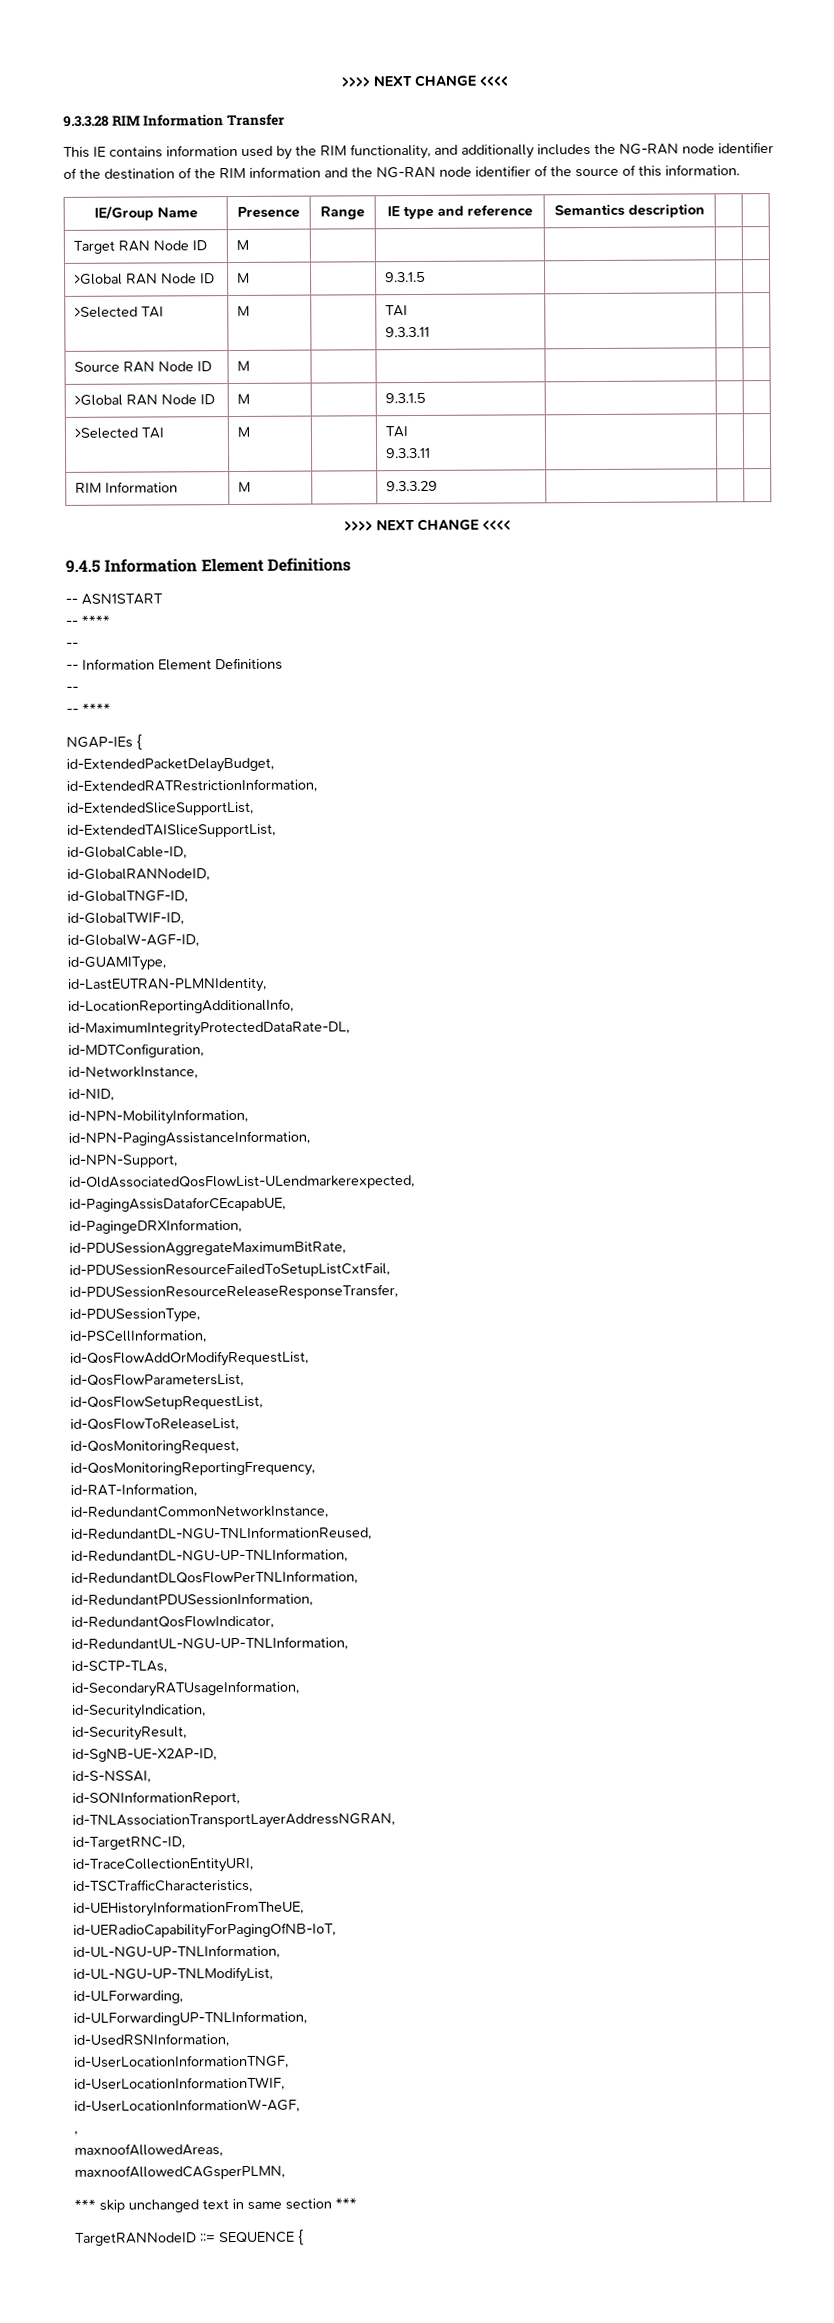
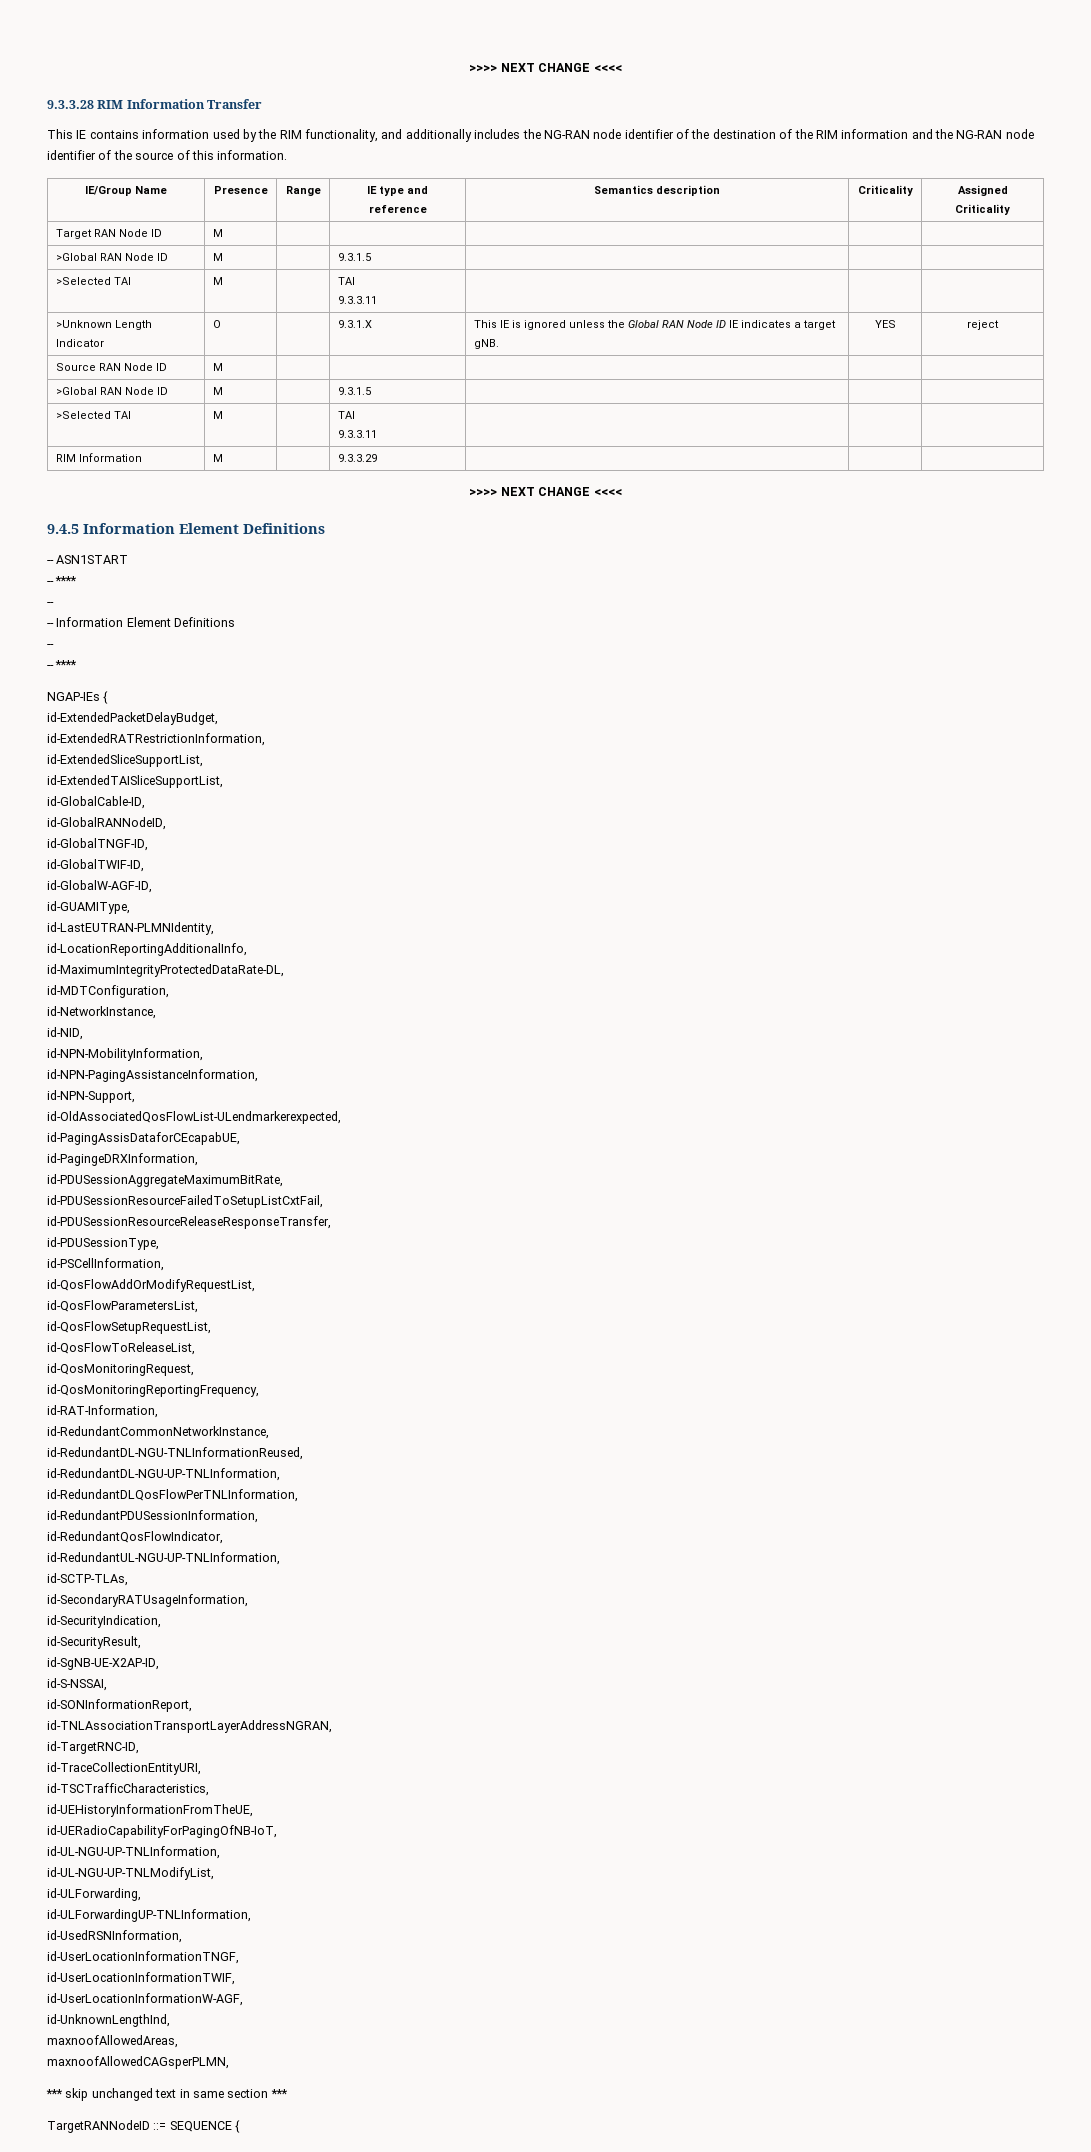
(705, 210) | -> [857,185,913,196] [957,185,1008,196] [955,204,1010,215] Criticality | Assigned Criticality
(430, 332) none -> [55,320,152,330] [55,339,104,347] [212,320,221,328] [337,320,372,328] [473,320,836,330] [473,339,499,349] [874,320,896,328] [967,320,999,330] // >Unknown Length Indicator | O | | 9.3.1.X | This IE is ignored unless the Global RAN Node ID IE indicates a target gNB. | YES | reject
[74,2130,78,2135] , -> [47,2014,170,2027] id-UnknownLengthInd,

